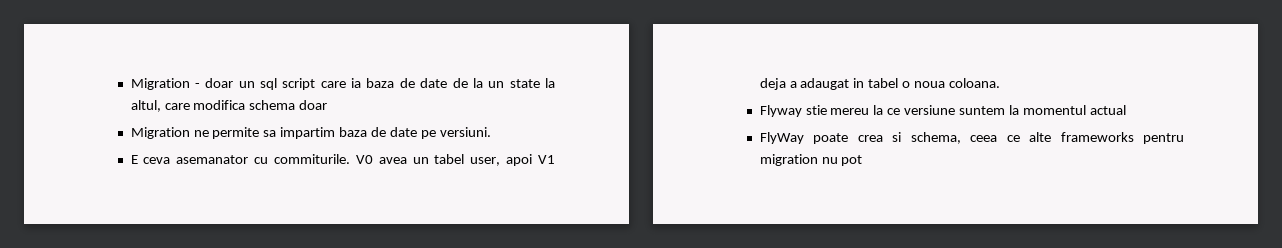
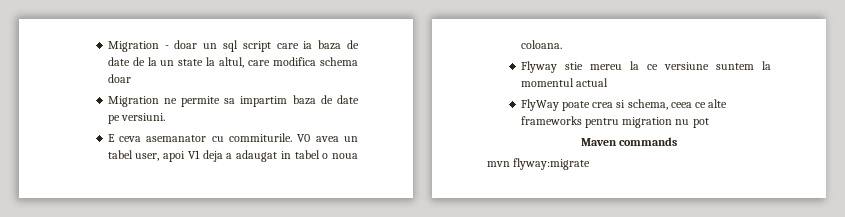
(863, 160) none -> [580,137,678,146] [487,158,591,170] // Maven commands // mvn flyway:migrate

